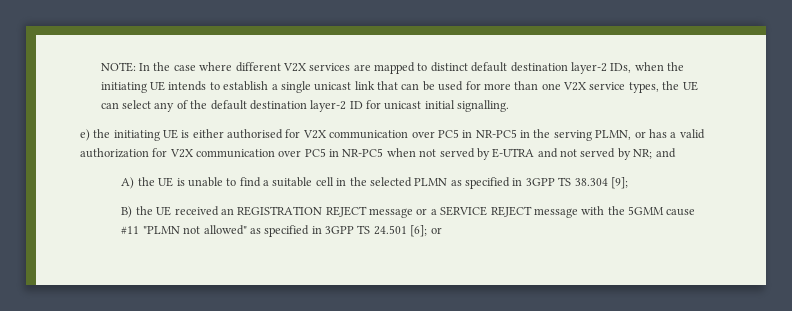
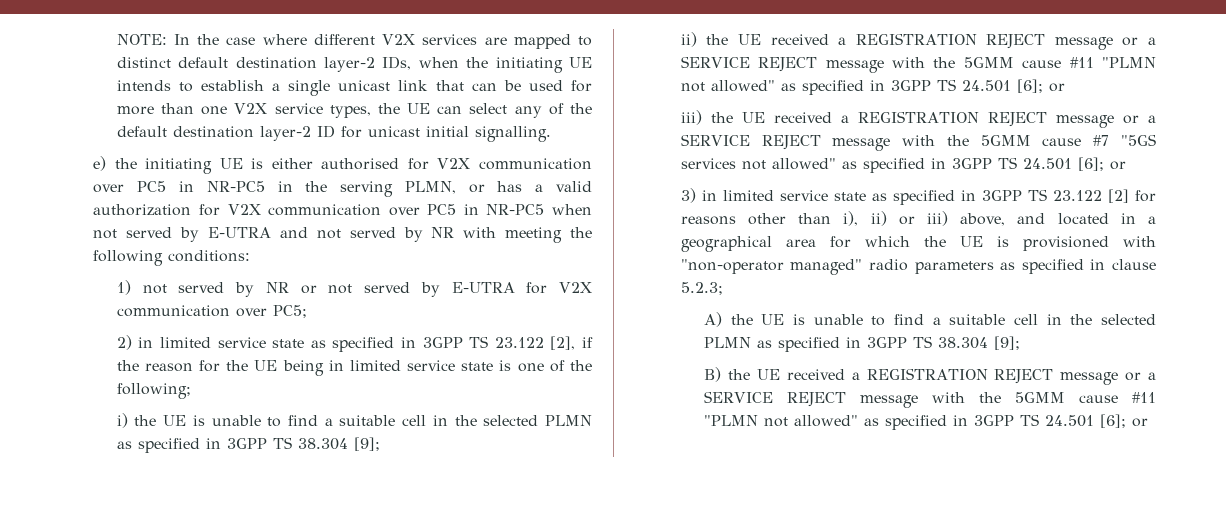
[633,148,676,159] NR; and -> [431,227,593,243] [93,250,251,266] [116,280,592,297] [116,305,307,318] [116,335,594,352] [116,360,592,376] [116,383,191,399] [116,413,592,428] [116,437,380,453] [680,32,1156,50] [680,56,1156,73] [680,79,1065,95] [680,110,1156,128] [680,134,1156,151] [680,157,1126,173] [680,188,1156,205] [680,211,1156,226] [680,236,1156,252] [680,259,1156,275] [680,282,723,295] NR with meeting the following conditions: // 1) not served by NR or not served by E-UTRA for V2X communication over PC5; // 2) in limited service state as specified in 3GPP TS 23.122 [2], if the reason for the UE being in limited service state is one of the following; // i) the UE is unable to find a suitable cell in the selected PLMN as specified in 3GPP TS 38.304 [9]; // ii) the UE received a REGISTRATION REJECT message or a SERVICE REJECT message with the 5GMM cause #11 "PLMN not allowed" as specified in 3GPP TS 24.501 [6]; or // iii) the UE received a REGISTRATION REJECT message or a SERVICE REJECT message with the 5GMM cause #7 "5GS services not allowed" as specified in 3GPP TS 24.501 [6]; or // 3) in limited service state as specified in 3GPP TS 23.122 [2] for reasons other than i), ii) or iii) above, and located in a geographical area for which the UE is provisioned with "non-operator managed" radio parameters as specified in clause 5.2.3;
[220,208,234,215] an -> [851,372,860,380] a

